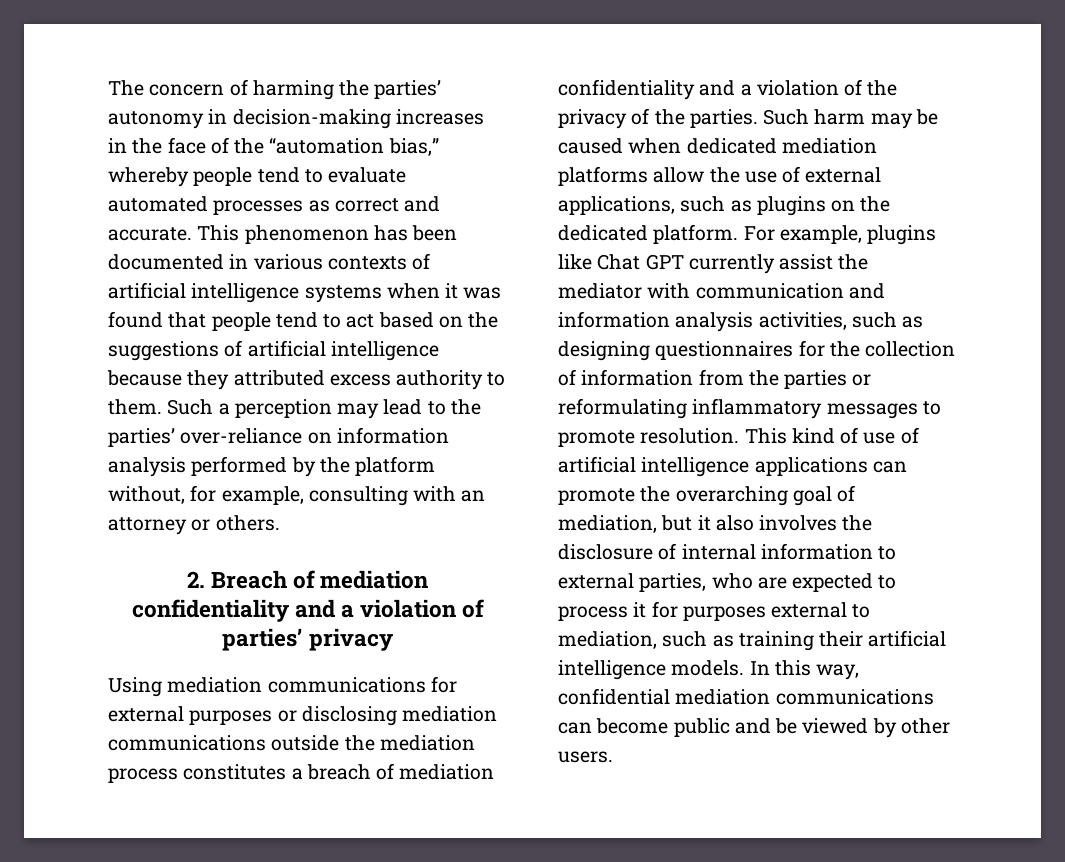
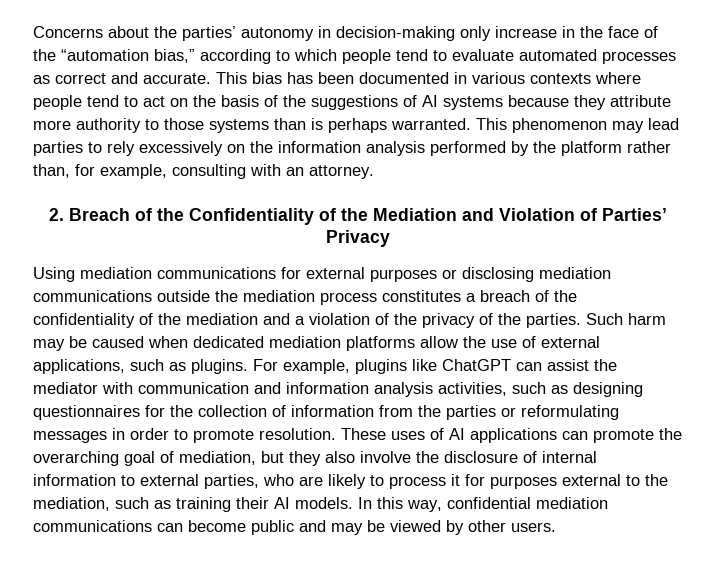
[108,79,334,100] The concern of harming -> [33,26,149,38] Concerns about
[395,109,484,125] increases -> [460,26,557,41] only increase
[108,167,189,187] whereby -> [200,49,337,64] according to which
[244,225,369,244] phenomenon -> [252,72,282,84] bias
[412,253,431,270] [108,282,502,303] [108,311,207,328] of artificial intelligence systems when it was found that -> [595,72,641,84] where
[378,312,499,328] [108,340,439,361] [107,370,506,390] [108,399,481,419] [108,428,332,447] based on the suggestions of artificial intelligence because they attributed excess authority to them. Such a perception may lead to the parties’ over-reliance on -> [170,95,671,110] [33,118,679,133] [33,141,273,156] on the basis of the suggestions of AI systems because they attribute more authority to those systems than is perhaps warranted. This phenomenon may lead parties to rely excessively on the
[108,486,185,504] without, -> [627,141,671,153] [33,164,70,178] rather than,
[108,515,280,535] attorney or others. -> [309,165,374,179] attorney.
[320,570,429,589] [131,599,485,622] [222,628,393,651] mediation confidentiality and a violation of parties’ privacy -> [156,208,667,225] [325,230,390,247] the Confidentiality of the Mediation and Violation of Parties’ Privacy
[399,764,495,780] [558,79,695,100] mediation confidentiality -> [554,290,577,302] [33,313,258,328] the confidentiality of the mediation
[756,196,891,216] [558,224,739,244] plugins on the dedicated platform. -> [191,359,248,374] plugins.
[597,254,775,274] Chat GPT currently -> [442,359,542,371] ChatGPT can
[692,398,941,419] [558,427,919,447] [558,456,750,477] inflammatory messages to promote resolution. This kind of use of artificial intelligence -> [33,428,465,443] messages in order to promote resolution. These uses of AI
[697,515,838,531] it also involves -> [289,451,411,466] they also involve
[792,573,874,592] expected -> [328,474,366,489] likely
(871, 611) none -> [645,474,668,486] the
[868,630,947,647] [558,660,666,680] artificial intelligence -> [274,497,290,509] AI
(771, 726) none -> [331,523,363,535] may

